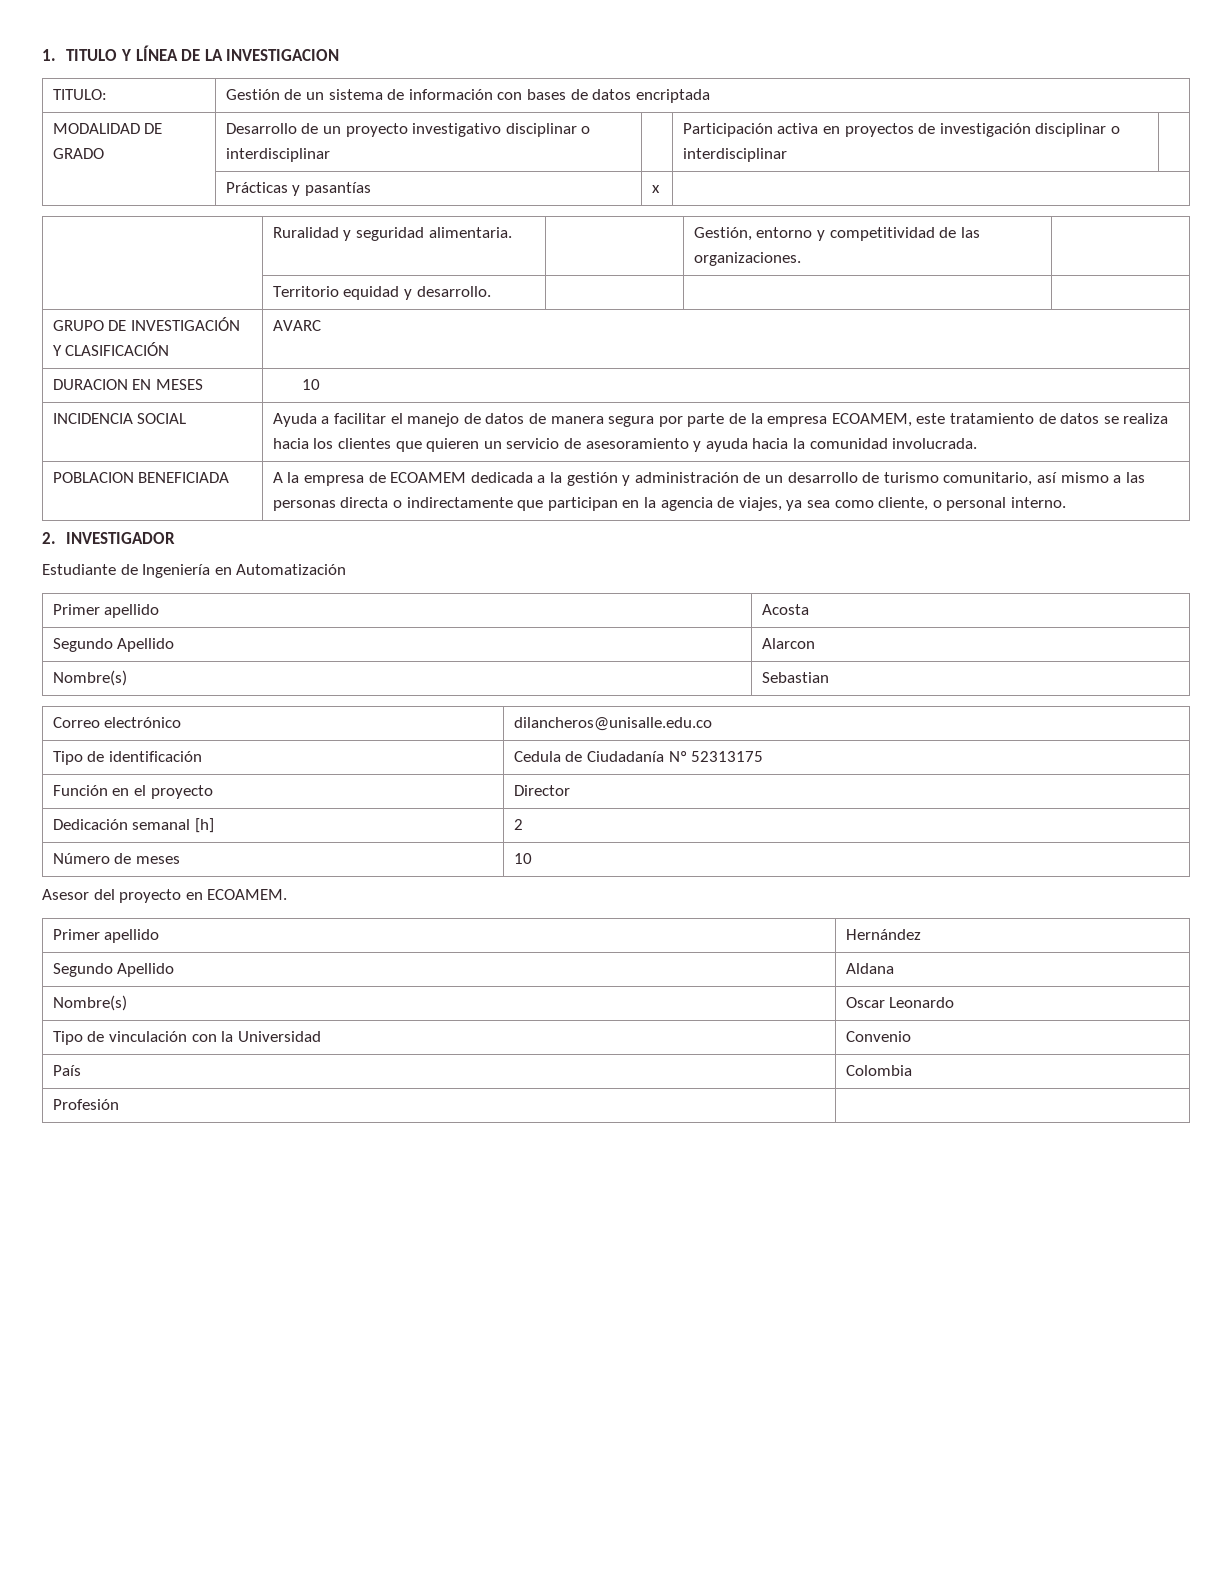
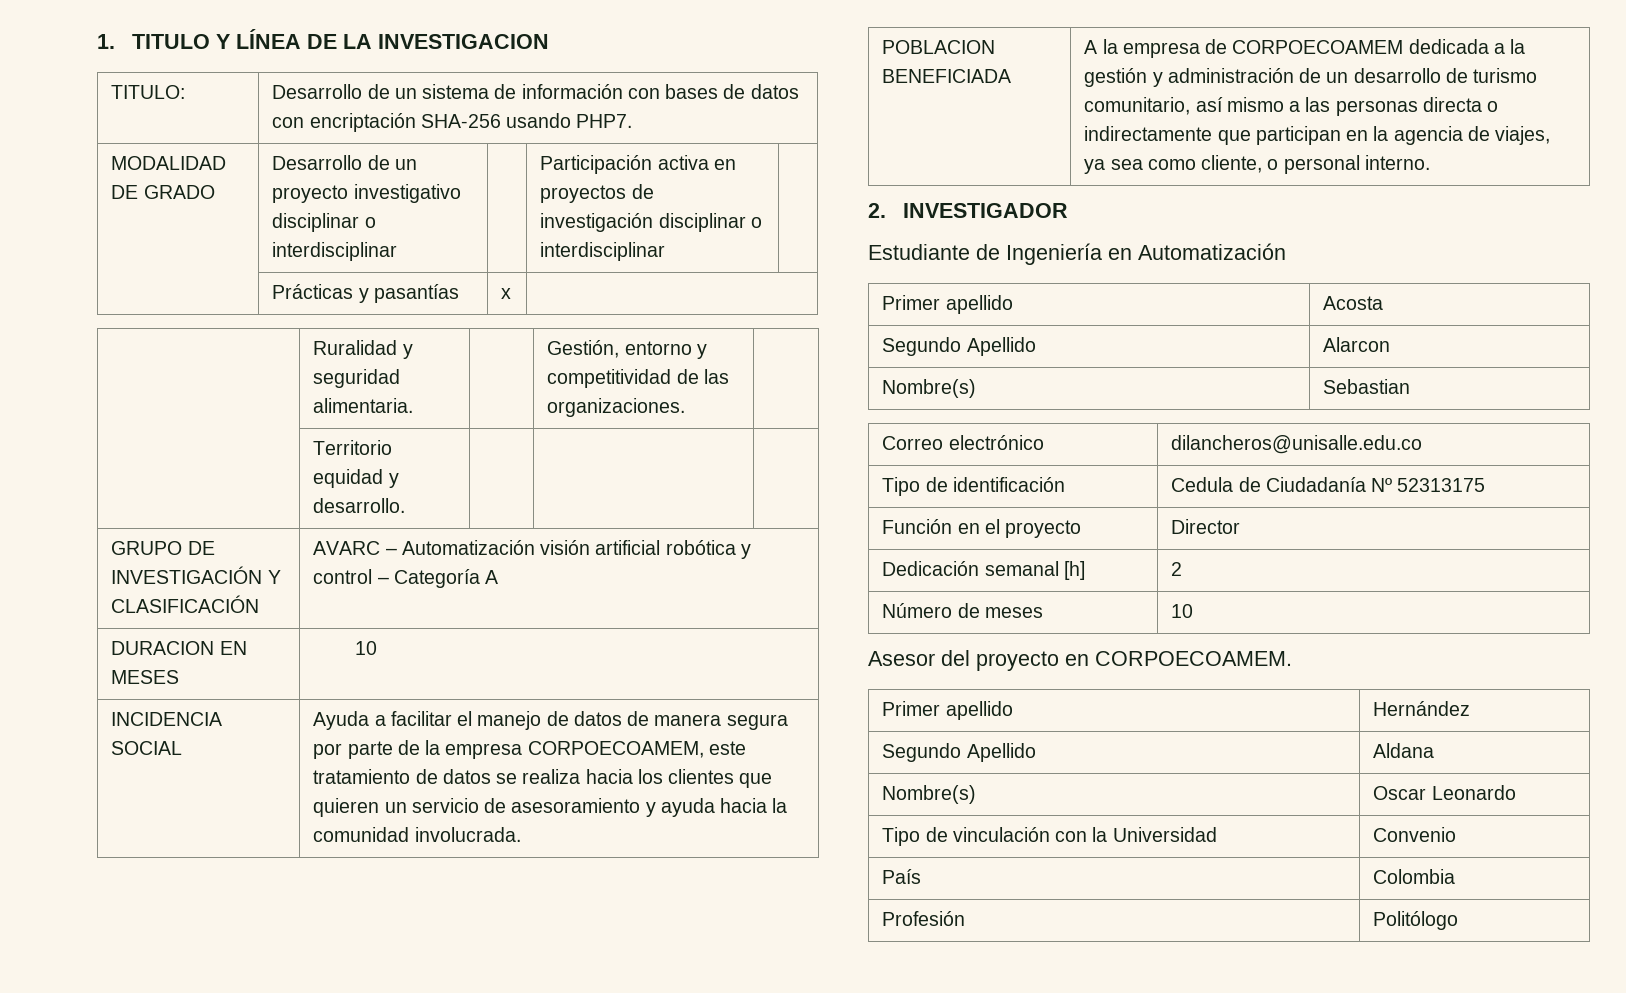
[225,89,280,100] Gestión -> [272,84,363,99] Desarrollo
[635,89,710,103] encriptada -> [272,113,633,132] con encriptación SHA-256 usando PHP7.
(321, 325) none -> [385,540,751,559] [313,569,499,588] – Automatización visión artificial robótica y control – Categoría A
[831,413,912,427] ECOAMEM, -> [527,741,704,758] CORPOECOAMEM,
[390,472,467,483] ECOAMEM -> [1232,40,1404,54] CORPOECOAMEM
[207,889,288,900] ECOAMEM. -> [1095,651,1292,666] CORPOECOAMEM.
(119, 1104) none -> [1373,911,1459,930] Politólogo

